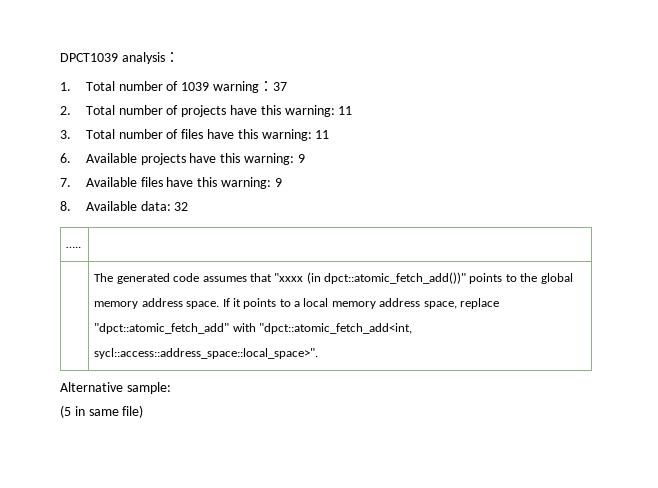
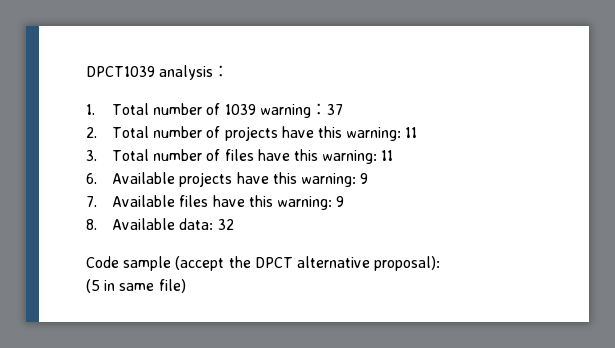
[66,246,82,248] [94,272,573,284] [94,298,499,309] [94,323,413,334] [94,348,319,359] [60,382,171,394] // ….. | // | The generated code assumes that "xxxx (in dpct::atomic_fetch_add())" points to the global // memory address space. If it points to a local memory address space, replace // "dpct::atomic_fetch_add" with "dpct::atomic_fetch_add<int, // sycl::access::address_space::local_space>". // Alternative sample: -> [86,256,441,271] // Code sample (accept the DPCT alternative proposal):

